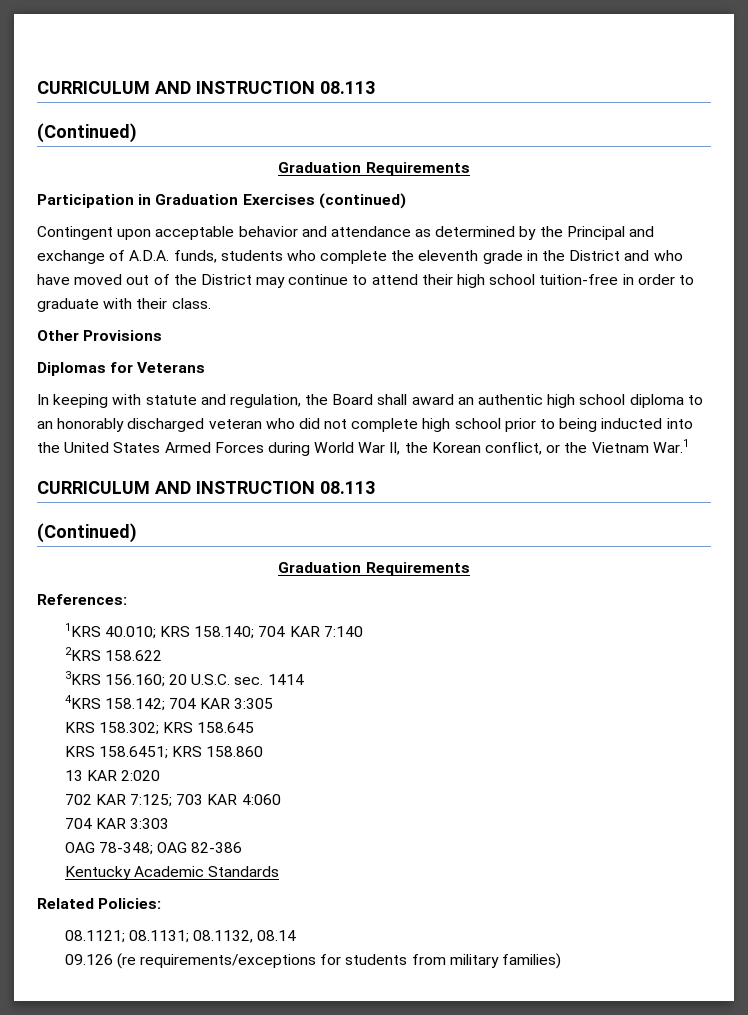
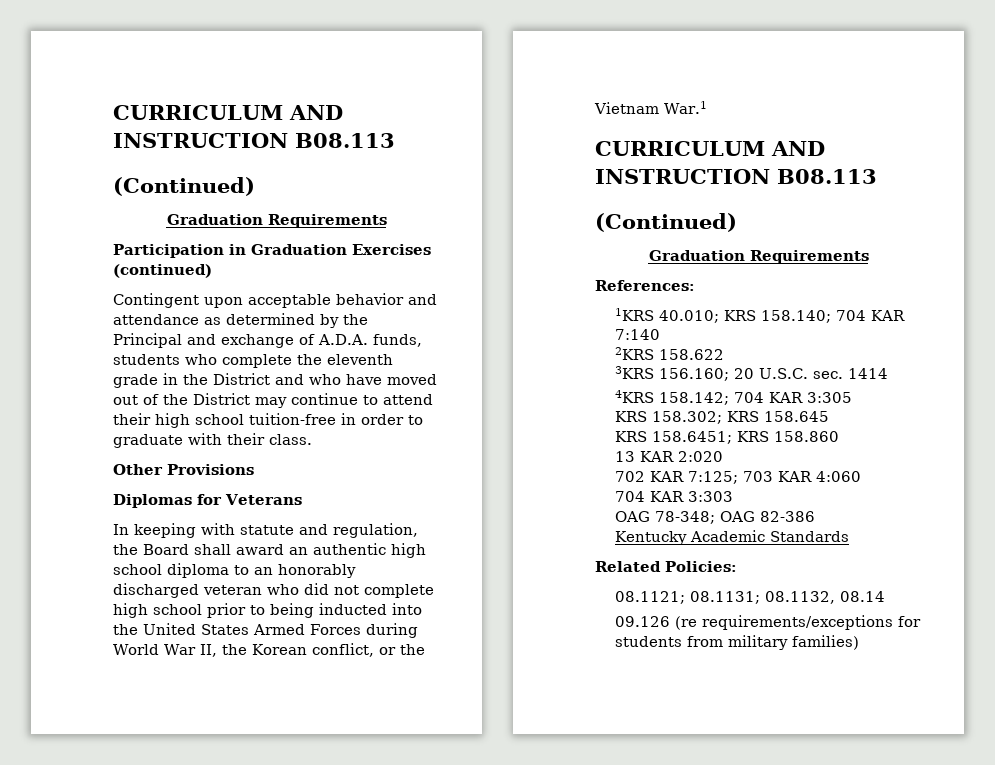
[37,81,375,94] CURRICULUM AND INSTRUCTION 08.113 -> [113,105,343,120] [113,133,395,148] CURRICULUM AND INSTRUCTION B08.113
[319,481,375,494] 08.113 -> [777,169,877,184] B08.113

